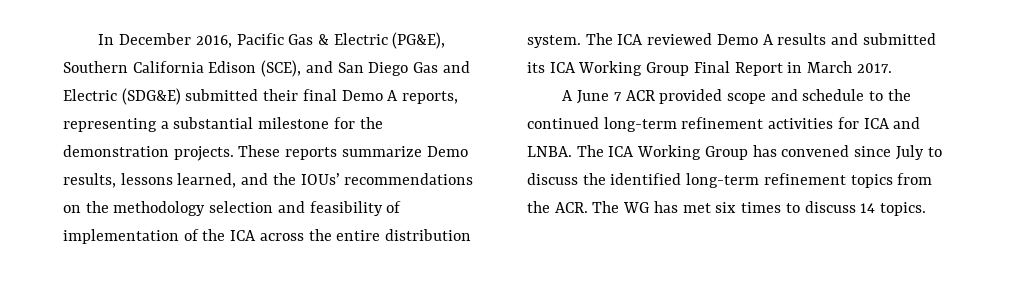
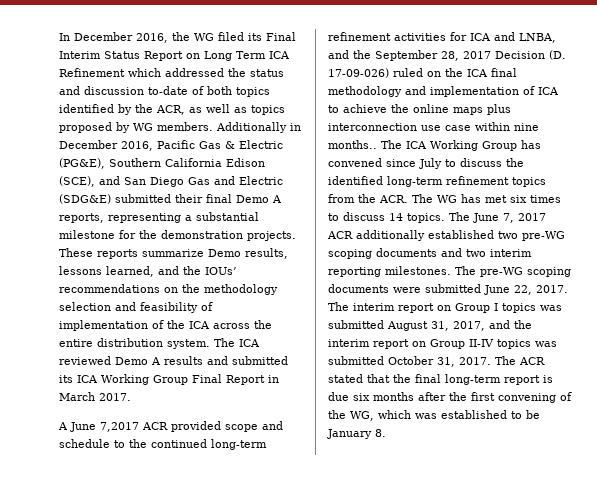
(232, 41) none -> [172,32,296,41] [59,51,290,61] [59,68,284,77] [59,86,270,97] [59,104,285,115] [59,122,301,133] [59,140,153,151] the WG filed its Final Interim Status Report on Long Term ICA Refinement which addressed the status and discussion to-date of both topics identified by the ACR, as well as topics proposed by WG members. Additionally in December 2016,
[613,92,622,101] 7 -> [100,422,139,432] 7,2017
[527,146,572,157] LNBA. -> [519,33,556,43] [328,50,566,61] [328,68,517,78] [328,86,559,97] [328,104,511,115] [328,122,539,131] [328,140,377,149] LNBA, and the September 28, 2017 Decision (D. 17-09-026) ruled on the ICA final methodology and implementation of ICA to achieve the online maps plus interconnection use case within nine months..
(926, 209) none -> [449,212,546,223] [327,230,565,241] [328,248,532,259] [328,266,571,277] [328,284,568,295] [328,302,562,313] [328,320,532,331] [328,339,557,349] [328,356,545,367] [328,374,553,385] [328,392,572,403] [328,410,540,421] [327,429,386,439] The June 7, 2017 ACR additionally established two pre-WG scoping documents and two interim reporting milestones. The pre-WG scoping documents were submitted June 22, 2017. The interim report on Group I topics was submitted August 31, 2017, and the interim report on Group II-IV topics was submitted October 31, 2017. The ACR stated that the final long-term report is due six months after the first convening of the WG, which was established to be January 8.

